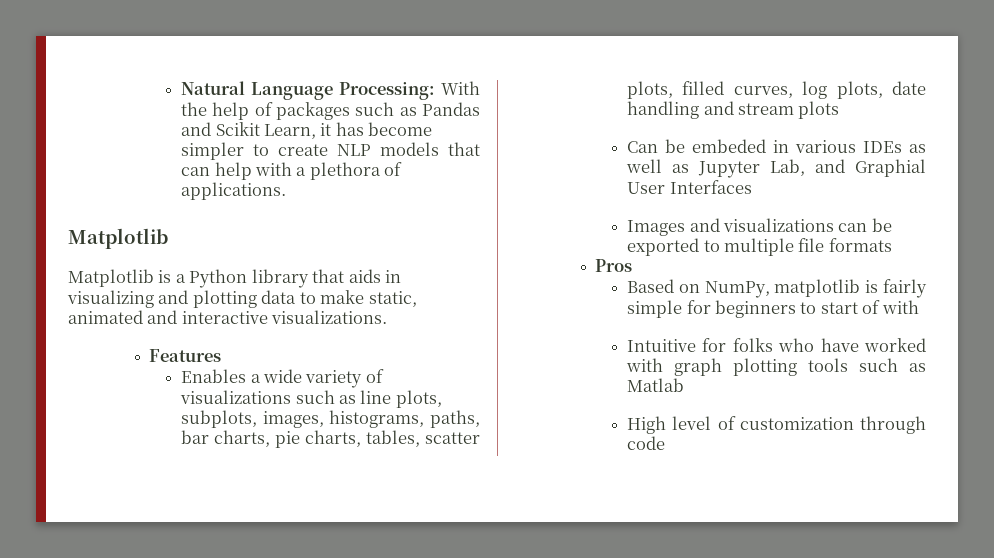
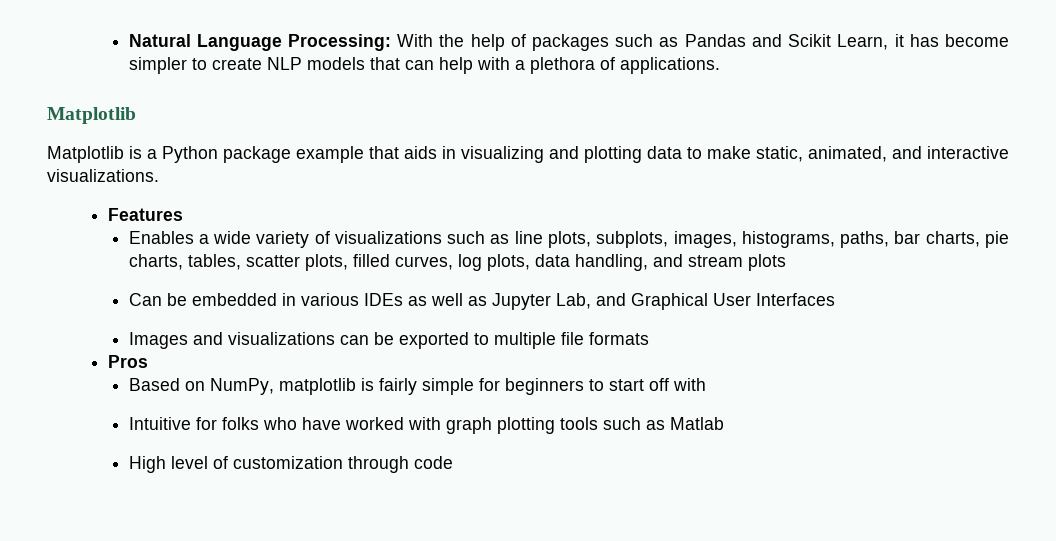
[251,269,309,288] library -> [223,146,364,163] package example
[68,310,143,324] animated -> [808,146,887,162] animated,
[892,81,926,95] [627,101,700,119] date handling -> [534,254,648,271] data handling,
[692,139,767,153] embeded -> [191,293,277,306] embedded
[855,159,927,177] Graphial -> [630,293,708,310] Graphical
[862,300,881,314] of -> [648,378,669,391] off

